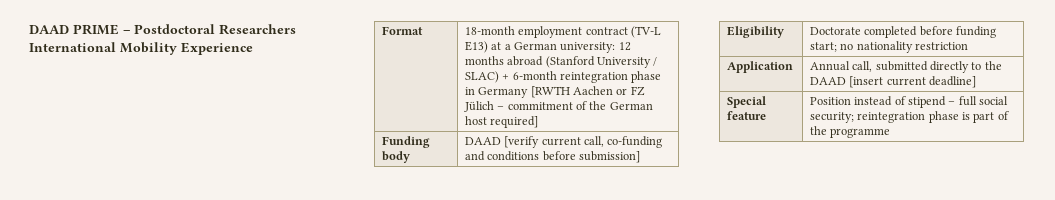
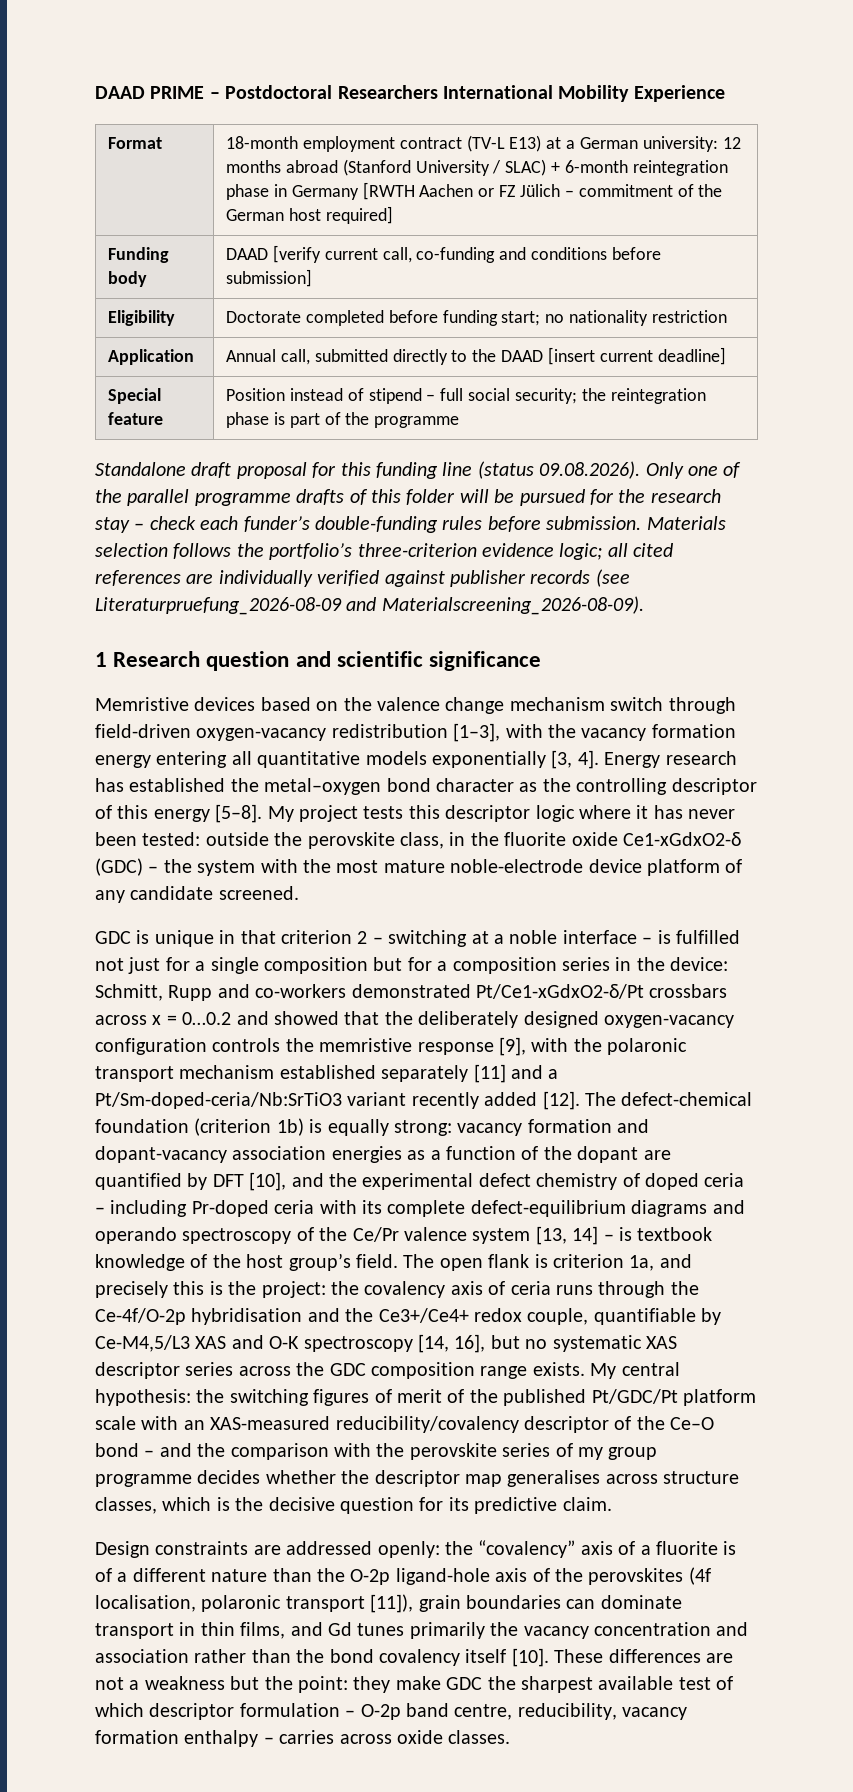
(854, 117) none -> [581,388,606,401] the
(891, 133) none -> [95,461,742,479] [95,489,721,506] [95,516,726,533] [95,543,674,560] [95,569,630,587] [95,596,644,615] [95,651,542,671] [95,697,736,714] [95,723,736,742] [95,750,737,769] [95,778,757,795] [95,804,736,823] [95,832,741,849] [95,858,743,876] [95,886,299,903] [95,930,740,947] [95,957,729,974] [95,984,728,1001] [95,1011,734,1028] [95,1037,688,1056] [95,1064,559,1083] [95,1091,753,1110] [95,1118,650,1136] [95,1146,671,1163] [95,1172,745,1191] [95,1200,745,1217] [95,1226,713,1245] [95,1253,692,1271] [95,1281,699,1298] [95,1308,722,1325] [95,1334,677,1353] [95,1362,680,1379] [95,1389,756,1406] [95,1416,715,1433] [95,1443,658,1460] [95,1470,740,1487] [95,1497,612,1514] [95,1540,737,1558] [95,1567,711,1585] [95,1594,682,1613] [95,1622,749,1639] [95,1648,733,1667] [95,1676,734,1693] [95,1703,688,1720] [95,1730,511,1747] // Standalone draft proposal for this funding line (status 09.08.2026). Only one of the parallel programme drafts of this folder will be pursued for the research stay – check each funder’s double-funding rules before submission. Materials selection follows the portfolio’s three-criterion evidence logic; all cited references are individually verified against publisher records (see Literaturpruefung_2026-08-09 and Materialscreening_2026-08-09). // 1 Research question and scientific significance // Memristive devices based on the valence change mechanism switch through field-driven oxygen-vacancy redistribution [1–3], with the vacancy formation energy entering all quantitative models exponentially [3, 4]. Energy research has established the metal–oxygen bond character as the controlling descriptor of this energy [5–8]. My project tests this descriptor logic where it has never been tested: outside the perovskite class, in the fluorite oxide Ce1-xGdxO2-δ (GDC) – the system with the most mature noble-electrode device platform of any candidate screened. // GDC is unique in that criterion 2 – switching at a noble interface – is fulfilled not just for a single composition but for a composition series in the device: Schmitt, Rupp and co-workers demonstrated Pt/Ce1-xGdxO2-δ/Pt crossbars across x = 0…0.2 and showed that the deliberately designed oxygen-vacancy configuration controls the memristive response [9], with the polaronic transport mechanism established separately [11] and a Pt/Sm-doped-ceria/Nb:SrTiO3 variant recently added [12]. The defect-chemical foundation (criterion 1b) is equally strong: vacancy formation and dopant-vacancy association energies as a function of the dopant are quantified by DFT [10], and the experimental defect chemistry of doped ceria – including Pr-doped ceria with its complete defect-equilibrium diagrams and operando spectroscopy of the Ce/Pr valence system [13, 14] – is textbook knowledge of the host group’s field. The open flank is criterion 1a, and precisely this is the project: the covalency axis of ceria runs through the Ce-4f/O-2p hybridisation and the Ce3+/Ce4+ redox couple, quantifiable by Ce-M4,5/L3 XAS and O-K spectroscopy [14, 16], but no systematic XAS descriptor series across the GDC composition range exists. My central hypothesis: the switching figures of merit of the published Pt/GDC/Pt platform scale with an XAS-measured reducibility/covalency descriptor of the Ce–O bond – and the comparison with the perovskite series of my group programme decides whether the descriptor map generalises across structure classes, which is the decisive question for its predictive claim. // Design constraints are addressed openly: the “covalency” axis of a fluorite is of a different nature than the O-2p ligand-hole axis of the perovskites (4f localisation, polaronic transport [11]), grain boundaries can dominate transport in thin films, and Gd tunes primarily the vacancy concentration and association rather than the bond covalency itself [10]. These differences are not a weakness but the point: they make GDC the sharpest available test of which descriptor formulation – O-2p band centre, reducibility, vacancy formation enthalpy – carries across oxide classes.

